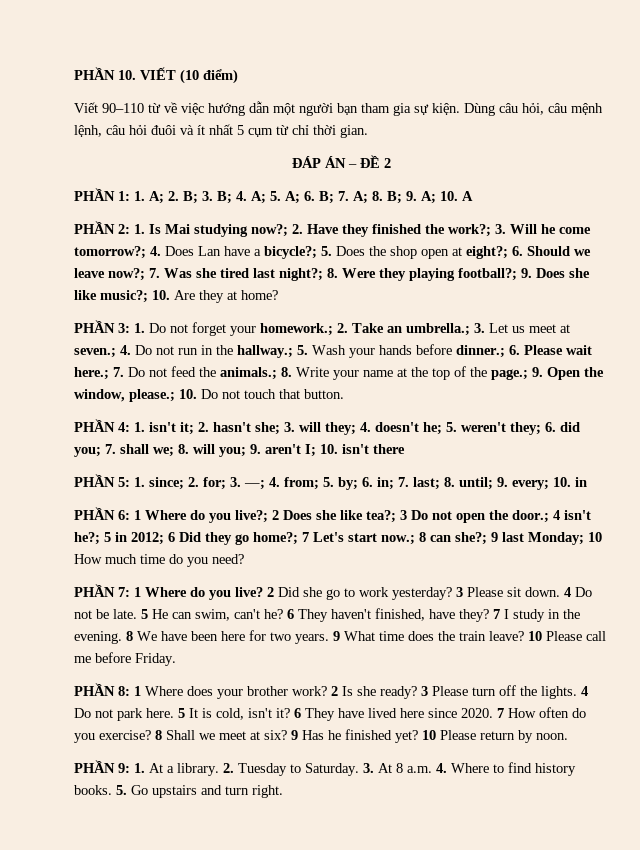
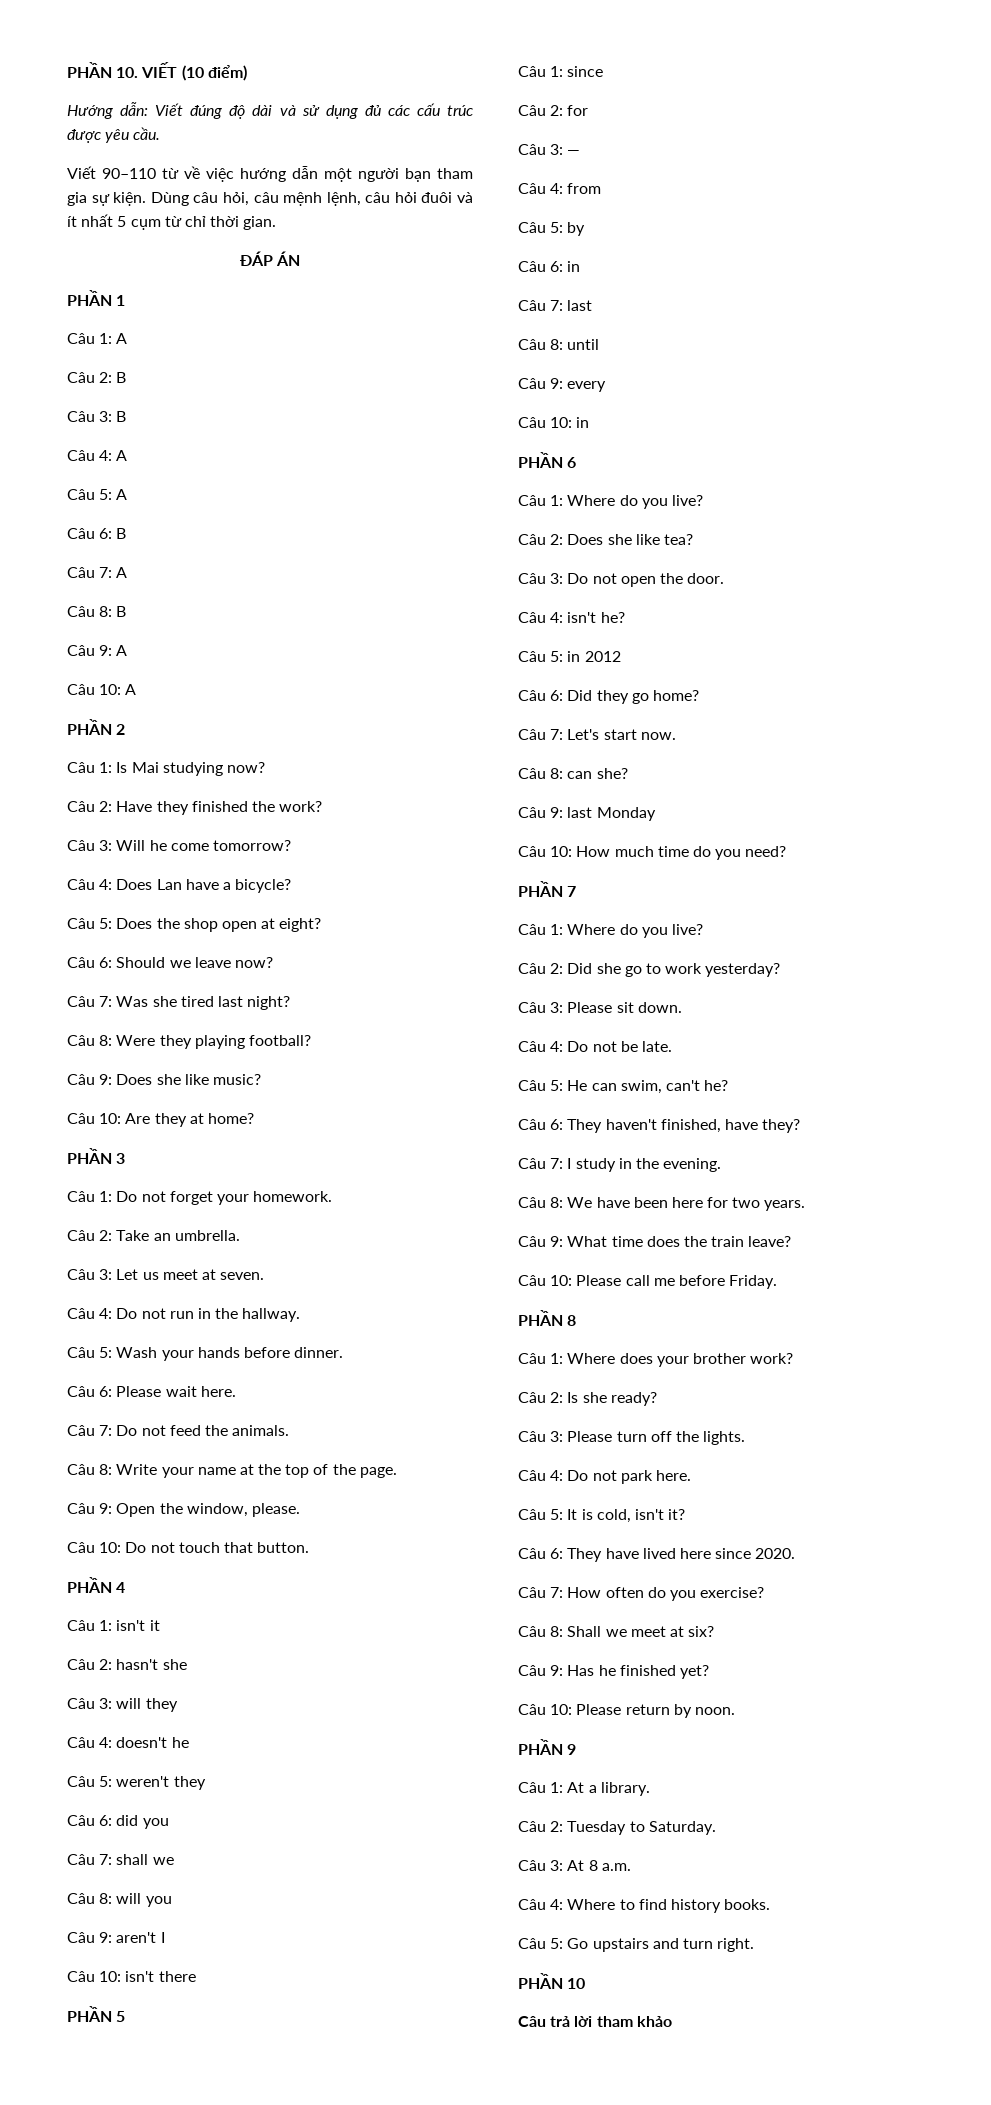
(238, 76) none -> [67,102,473,119] [67,127,161,143] // Hướng dẫn: Viết đúng độ dài và sử dụng đủ các cấu trúc được yêu cầu.
[347,155,391,168] [74,188,473,204] [74,221,591,237] [74,246,161,259] – ĐỀ 2 // PHẦN 1: 1. A; 2. B; 3. B; 4. A; 5. A; 6. B; 7. A; 8. B; 9. A; 10. A // PHẦN 2: 1. Is Mai studying now?; 2. Have they finished the work?; 3. Will he come tomorrow?; 4. -> [67,290,126,306] [67,333,128,344] [67,372,127,383] [67,411,127,422] [67,450,128,461] [67,489,128,500] [67,528,127,539] [67,567,128,578] [67,606,127,617] [67,645,128,656] [67,684,137,695] [67,719,126,735] [67,762,265,776] [67,801,323,815] [67,840,291,851] [67,879,113,890] // PHẦN 1 // Câu 1: A // Câu 2: B // Câu 3: B // Câu 4: A // Câu 5: A // Câu 6: B // Câu 7: A // Câu 8: B // Câu 9: A // Câu 10: A // PHẦN 2 // Câu 1: Is Mai studying now? // Câu 2: Have they finished the work? // Câu 3: Will he come tomorrow? // Câu 4:
[264,246,332,259] bicycle?; 5. -> [235,879,292,893] [67,918,113,929] bicycle? // Câu 5:
[466,246,591,259] [74,268,590,281] [74,290,170,303] eight?; 6. Should we leave now?; 7. Was she tired last night?; 8. Were they playing football?; 9. Does she like music?; 10. -> [279,918,322,932] [67,957,273,968] [67,996,291,1010] [67,1035,311,1049] [67,1074,261,1085] [67,1113,122,1124] eight? // Câu 6: Should we leave now? // Câu 7: Was she tired last night? // Câu 8: Were they playing football? // Câu 9: Does she like music? // Câu 10:
[118,323,145,333] 3: 1. -> [116,1153,126,1164] [67,1191,113,1202] 3 // Câu 1:
[260,323,485,336] homework.; 2. Take an umbrella.; 3. -> [253,1191,333,1202] [67,1230,240,1241] [67,1269,113,1280] homework. // Câu 2: Take an umbrella. // Câu 3:
[74,345,131,358] seven.; 4. -> [220,1272,265,1280] [67,1308,113,1319] seven. // Câu 4:
[237,345,308,358] hallway.; 5. -> [242,1308,301,1322] [67,1347,113,1358] hallway. // Câu 5:
[456,345,592,358] [74,367,124,380] dinner.; 6. Please wait here.; 7. -> [294,1347,344,1358] [67,1386,236,1397] [67,1425,113,1436] dinner. // Câu 6: Please wait here. // Câu 7:
[220,367,292,380] animals.; 8. -> [232,1425,290,1436] [67,1464,113,1475] animals. // Câu 8:
[491,367,604,380] [74,389,197,402] page.; 9. Open the window, please.; 10. -> [359,1467,397,1478] [67,1503,300,1517] [67,1542,122,1553] page. // Câu 9: Open the window, please. // Câu 10:
[118,422,580,435] [74,444,405,457] [74,474,587,490] [74,507,591,523] [74,532,602,545] 4: 1. isn't it; 2. hasn't she; 3. will they; 4. doesn't he; 5. weren't they; 6. did you; 7. shall we; 8. will you; 9. aren't I; 10. isn't there // PHẦN 5: 1. since; 2. for; 3. —; 4. from; 5. by; 6. in; 7. last; 8. until; 9. every; 10. in // PHẦN 6: 1 Where do you live?; 2 Does she like tea?; 3 Do not open the door.; 4 isn't he?; 5 in 2012; 6 Did they go home?; 7 Let's start now.; 8 can she?; 9 last Monday; 10 -> [116,1582,126,1593] [67,1620,160,1631] [67,1659,187,1670] [67,1698,178,1712] [67,1737,189,1748] [67,1776,206,1790] [67,1815,169,1829] [67,1854,174,1865] [67,1893,172,1907] [67,1932,165,1943] [67,1971,196,1982] [67,2006,126,2022] [518,66,604,77] [518,105,589,116] [518,144,581,155] [518,183,602,194] [518,222,586,236] [518,261,581,272] [518,300,593,311] [518,339,600,350] [518,378,607,392] [518,417,590,428] [518,452,577,468] [518,495,703,509] [518,534,693,545] [518,573,725,587] [518,612,625,623] [518,651,621,662] [518,690,699,704] [518,729,676,740] [518,768,628,779] [518,807,656,821] [518,846,573,857] 4 // Câu 1: isn't it // Câu 2: hasn't she // Câu 3: will they // Câu 4: doesn't he // Câu 5: weren't they // Câu 6: did you // Câu 7: shall we // Câu 8: will you // Câu 9: aren't I // Câu 10: isn't there // PHẦN 5 // Câu 1: since // Câu 2: for // Câu 3: — // Câu 4: from // Câu 5: by // Câu 6: in // Câu 7: last // Câu 8: until // Câu 9: every // Câu 10: in // PHẦN 6 // Câu 1: Where do you live? // Câu 2: Does she like tea? // Câu 3: Do not open the door. // Câu 4: isn't he? // Câu 5: in 2012 // Câu 6: Did they go home? // Câu 7: Let's start now. // Câu 8: can she? // Câu 9: last Monday // Câu 10:
[118,587,274,600] 7: 1 Where do you live? 2 -> [567,886,577,897] [518,924,703,938] [518,963,564,974] 7 // Câu 1: Where do you live? // Câu 2:
[456,587,463,597] 3 -> [518,1002,564,1013] // Câu 3:
[564,587,571,597] 4 -> [518,1041,564,1052] // Câu 4:
[141,609,148,619] 5 -> [518,1080,564,1091] // Câu 5:
[287,609,294,619] 6 -> [518,1119,564,1130] // Câu 6:
[493,609,500,619] 7 -> [518,1158,564,1169] // Câu 7:
[126,631,133,641] 8 -> [518,1197,564,1208] // Câu 8:
[333,631,340,641] 9 -> [518,1236,564,1247] // Câu 9:
[528,631,542,641] 10 -> [518,1275,573,1286] // Câu 10:
[118,686,141,696] 8: 1 -> [567,1315,577,1326] [518,1353,564,1364] 8 // Câu 1:
[331,686,338,696] 2 -> [518,1392,564,1403] // Câu 2:
[421,686,428,696] 3 -> [518,1431,564,1442] // Câu 3:
[581,686,588,696] 4 -> [518,1470,564,1481] // Câu 4:
[178,708,185,718] 5 -> [518,1509,564,1520] // Câu 5:
[294,708,301,718] 6 -> [518,1548,564,1559] // Câu 6:
[497,708,504,718] 7 -> [518,1587,564,1598] // Câu 7:
[155,730,162,740] 8 -> [518,1626,564,1637] // Câu 8:
[291,730,298,740] 9 -> [518,1665,564,1676] // Câu 9:
[422,730,436,740] 10 -> [518,1704,573,1715] // Câu 10:
[118,763,145,773] 9: 1. -> [567,1744,577,1755] [518,1782,564,1793] 9 // Câu 1:
[223,763,234,773] 2. -> [518,1821,564,1832] // Câu 2:
[363,763,374,773] 3. -> [518,1860,564,1871] // Câu 3:
[436,763,447,773] 4. -> [518,1899,564,1910] // Câu 4:
[116,785,127,795] 5. -> [518,1938,564,1949] // Câu 5:
(283, 791) none -> [518,1973,586,1989] [518,2016,672,2027] // PHẦN 10 // Câu trả lời tham khảo

